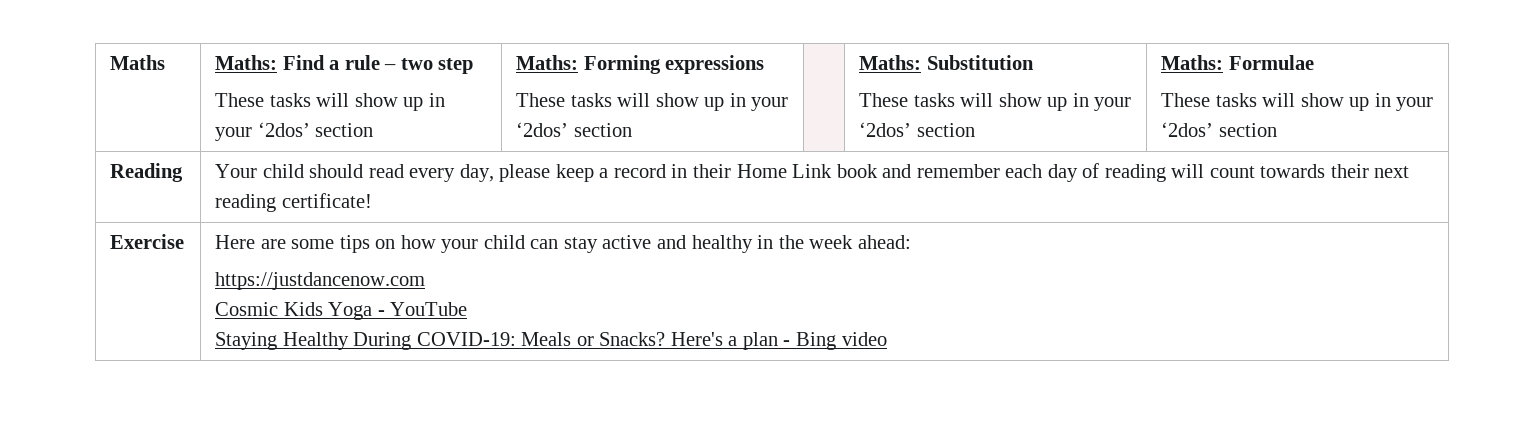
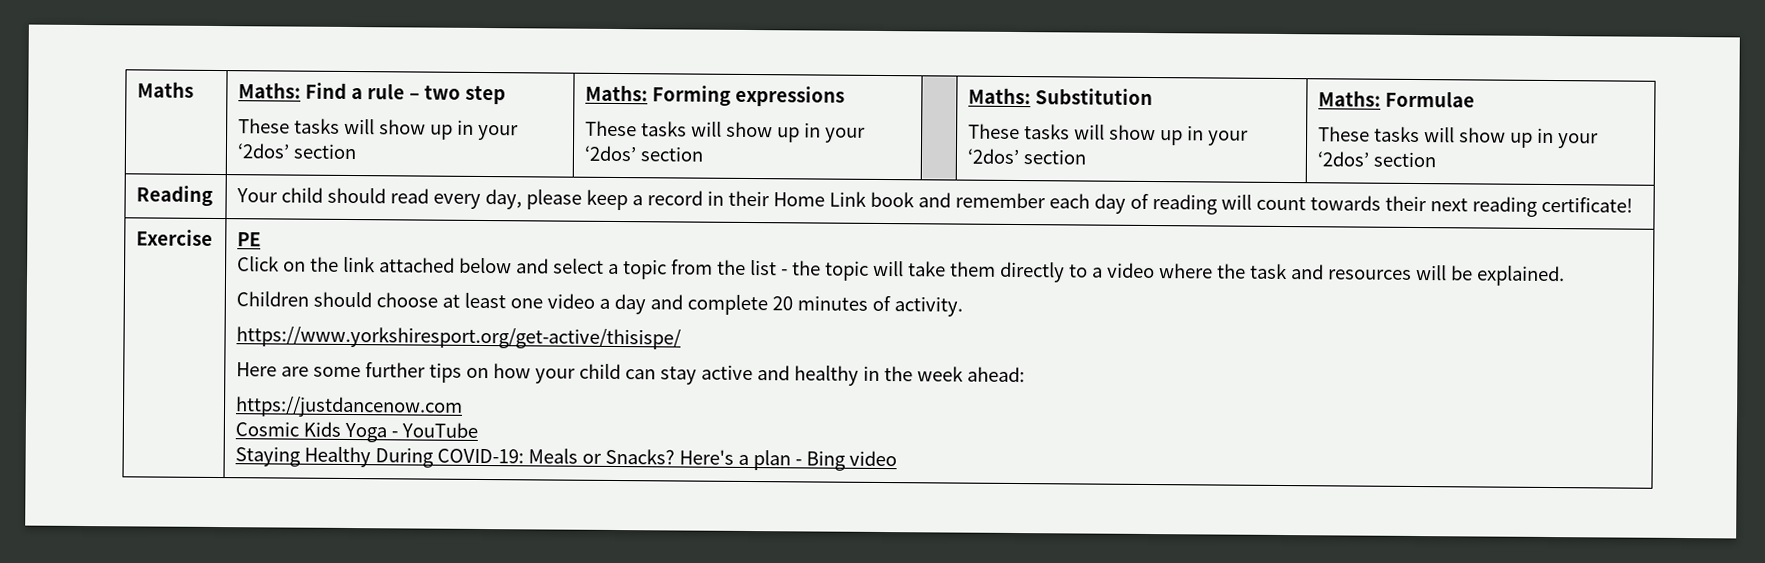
(185, 241) none -> [237,232,262,247] [237,256,1566,287] [236,291,964,317] [236,326,682,350] PE // Click on the link attached below and select a topic from the list - the topic will take them directly to a video where the task and resources will be explained. // Children should choose at least one video a day and complete 20 minutes of activity. // https://www.yorkshiresport.org/get-active/thisispe/ //
(335, 244) none -> [365,362,427,378] further

